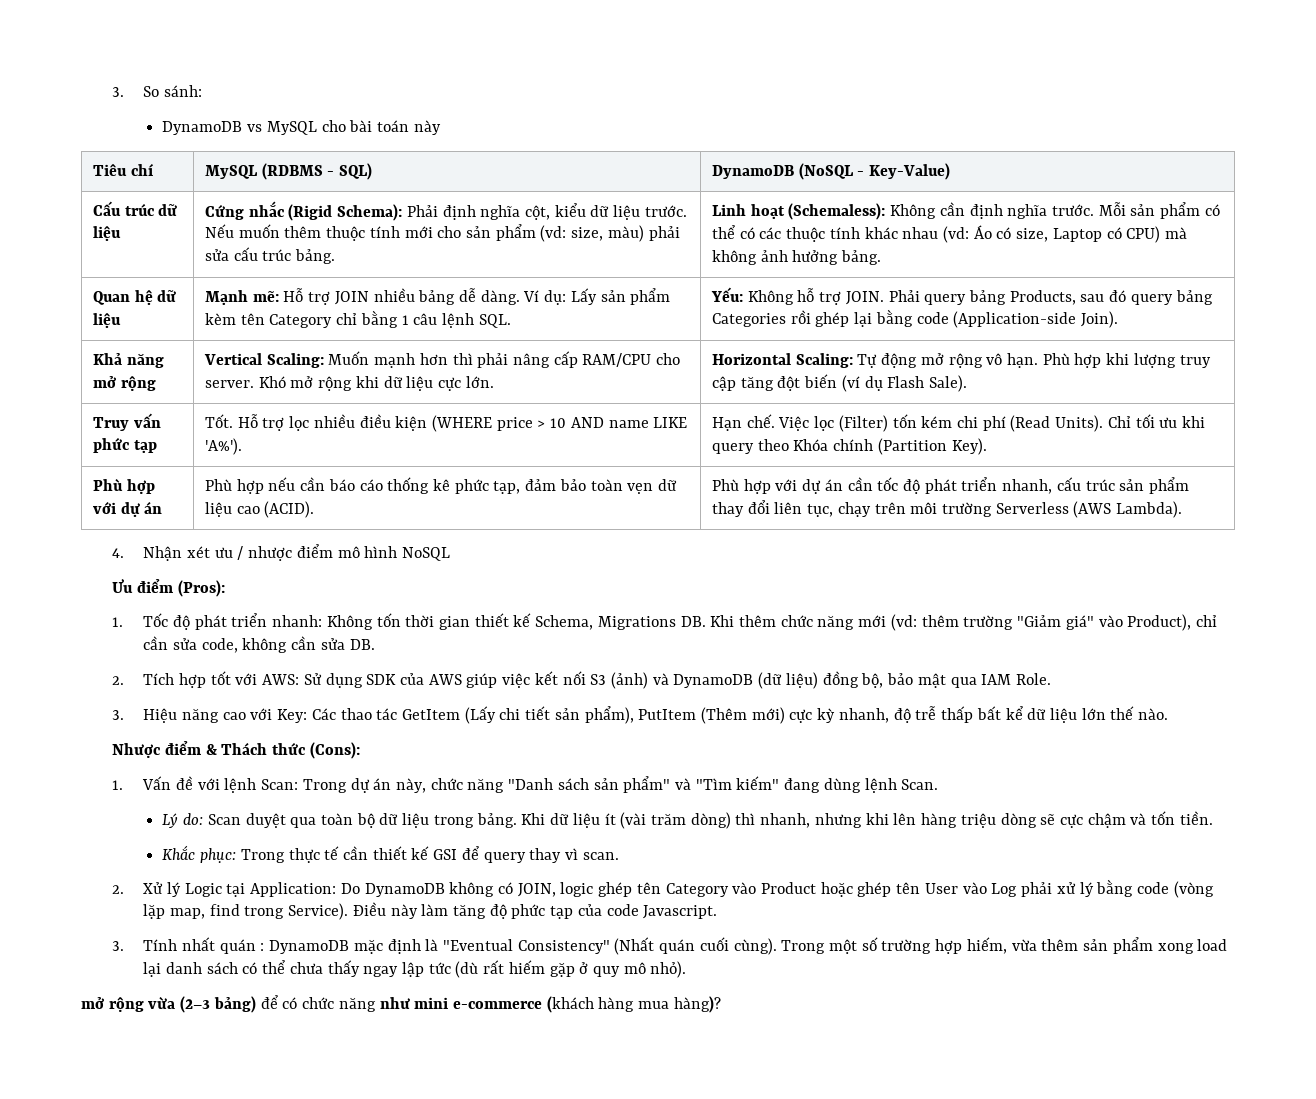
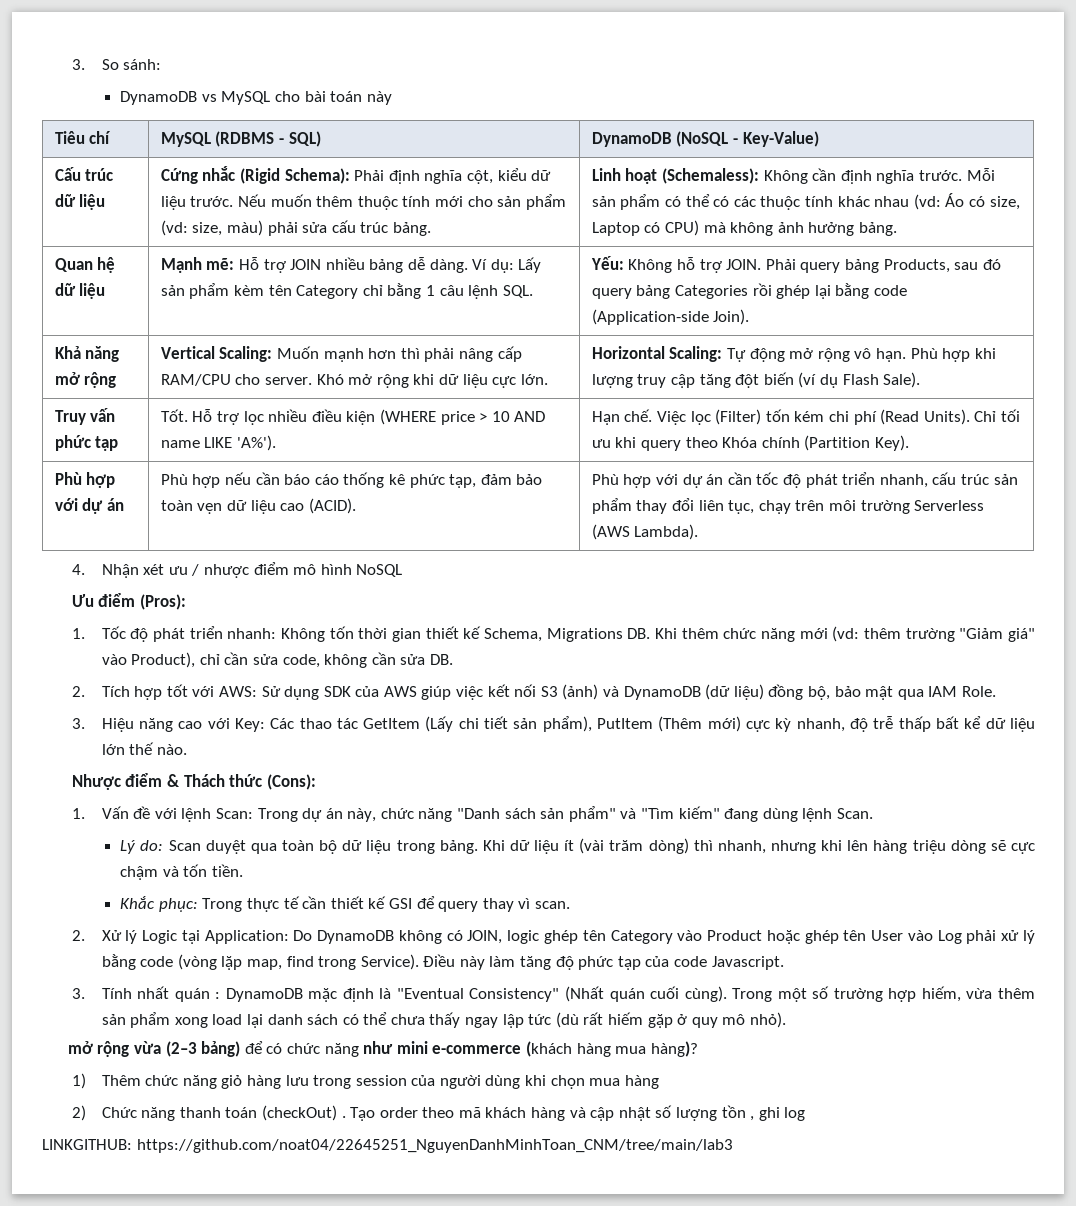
(721, 1004) none -> [71,1073,659,1089] [71,1105,806,1121] [42,1139,733,1153] // 1) Thêm chức năng giỏ hàng lưu trong session của người dùng khi chọn mua hàng // 2) Chức năng thanh toán (checkOut) . Tạo order theo mã khách hàng và cập nhật số lượng tồn , ghi log // LINKGITHUB: https://github.com/noat04/22645251_NguyenDanhMinhToan_CNM/tree/main/lab3

